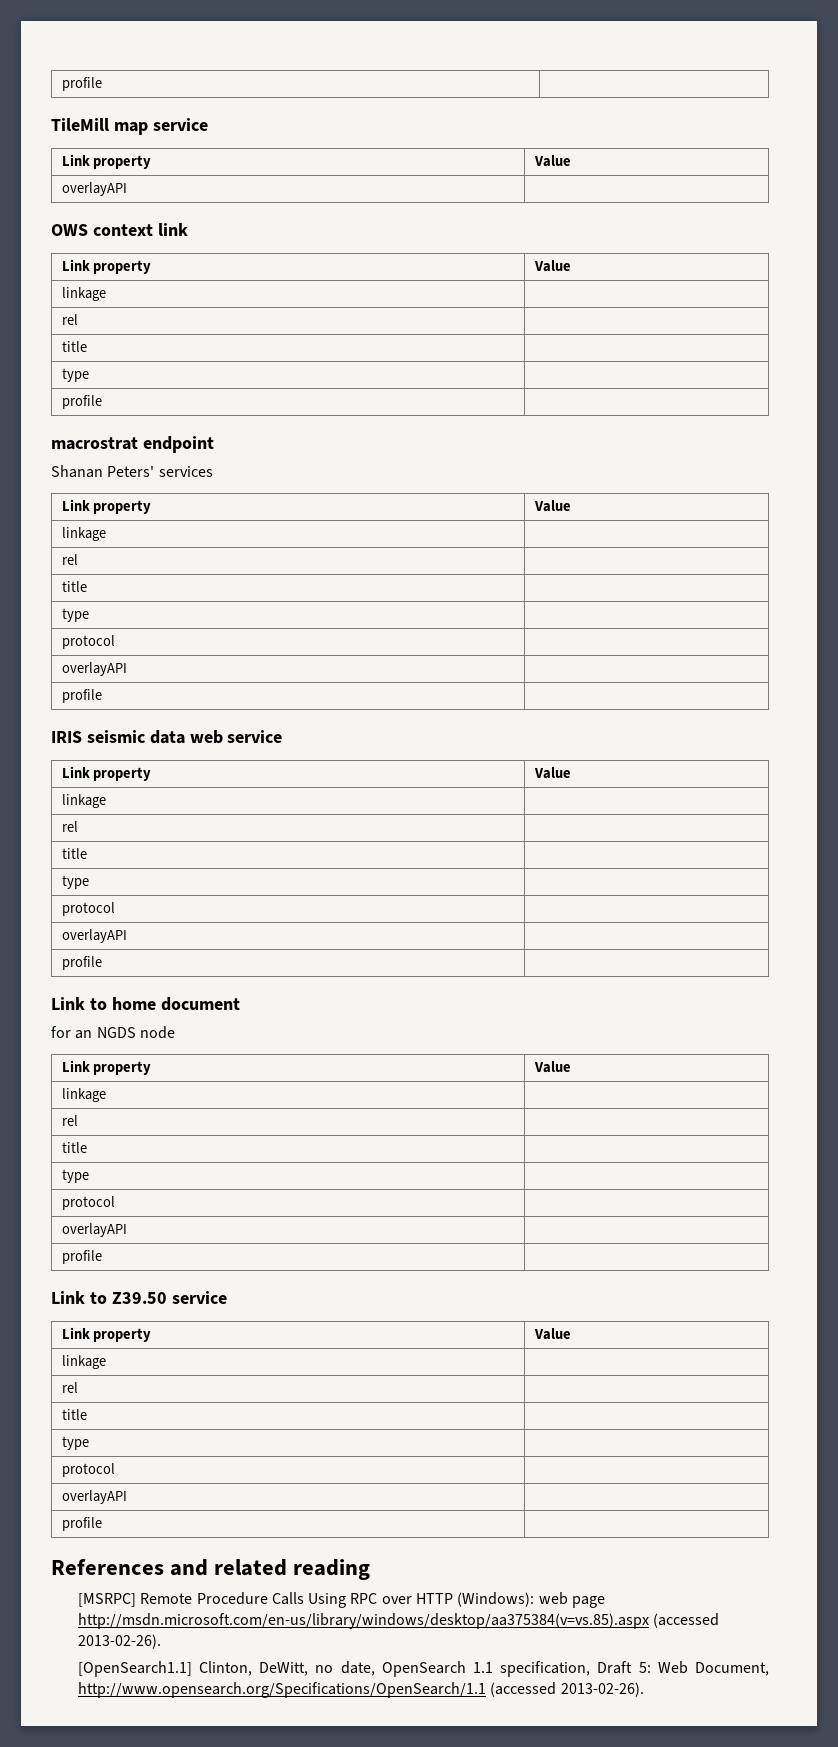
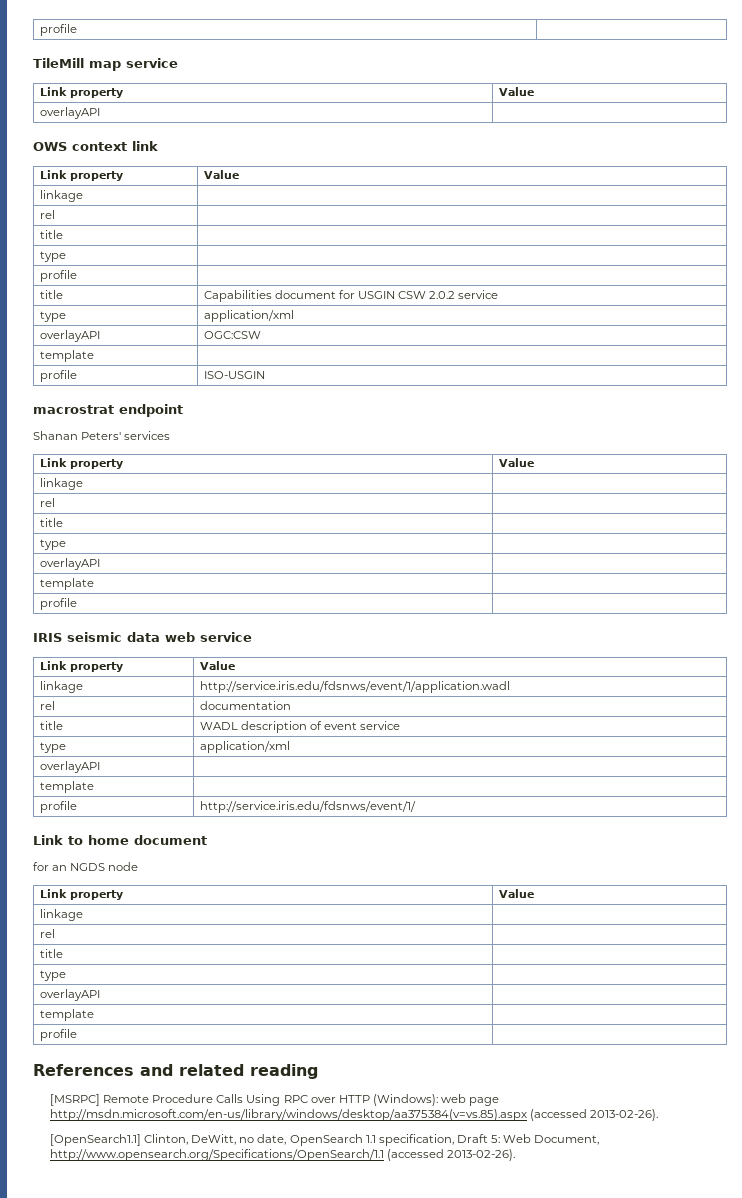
(102, 402) none -> [39,290,63,299] [203,290,499,302] [39,311,66,322] [203,310,294,322] [39,330,100,342] [203,331,261,339] [39,350,94,362] [39,370,77,382] [203,371,265,379] // title | Capabilities document for USGIN CSW 2.0.2 service // type | application/xml // overlayAPI | OGC:CSW // template | // profile | ISO-USGIN
[61,635,115,649] [61,662,127,676] protocol | // overlayAPI -> [39,558,100,570] [39,578,94,590] overlayAPI | // template
[61,821,78,832] [61,848,87,859] [61,875,89,889] [61,902,115,916] [61,929,127,943] [61,956,102,970] // rel | // title | // type | // protocol | // overlayAPI | // profile | -> [199,681,510,693] [39,701,55,710] [199,701,291,710] [39,721,63,730] [199,721,401,733] [39,742,66,753] [199,741,290,753] [39,761,100,773] [39,781,94,793] [39,801,77,813] [199,801,416,813] http://service.iris.edu/fdsnws/event/1/application.wadl // rel | documentation // title | WADL description of event service // type | application/xml // overlayAPI | // template | // profile | http://service.iris.edu/fdsnws/event/1/
[61,1196,115,1210] [61,1223,127,1237] [61,1250,102,1264] [51,1291,227,1304] [61,1327,152,1342] [533,1328,571,1340] [61,1355,106,1369] [61,1382,78,1393] [61,1409,87,1420] [61,1436,89,1450] [61,1463,115,1477] [61,1490,127,1504] // protocol | // overlayAPI | // profile | // Link to Z39.50 service // Link property | Value // linkage | // rel | // title | // type | // protocol | // overlayAPI -> [39,989,100,1001] [39,1009,94,1021] // overlayAPI | // template

